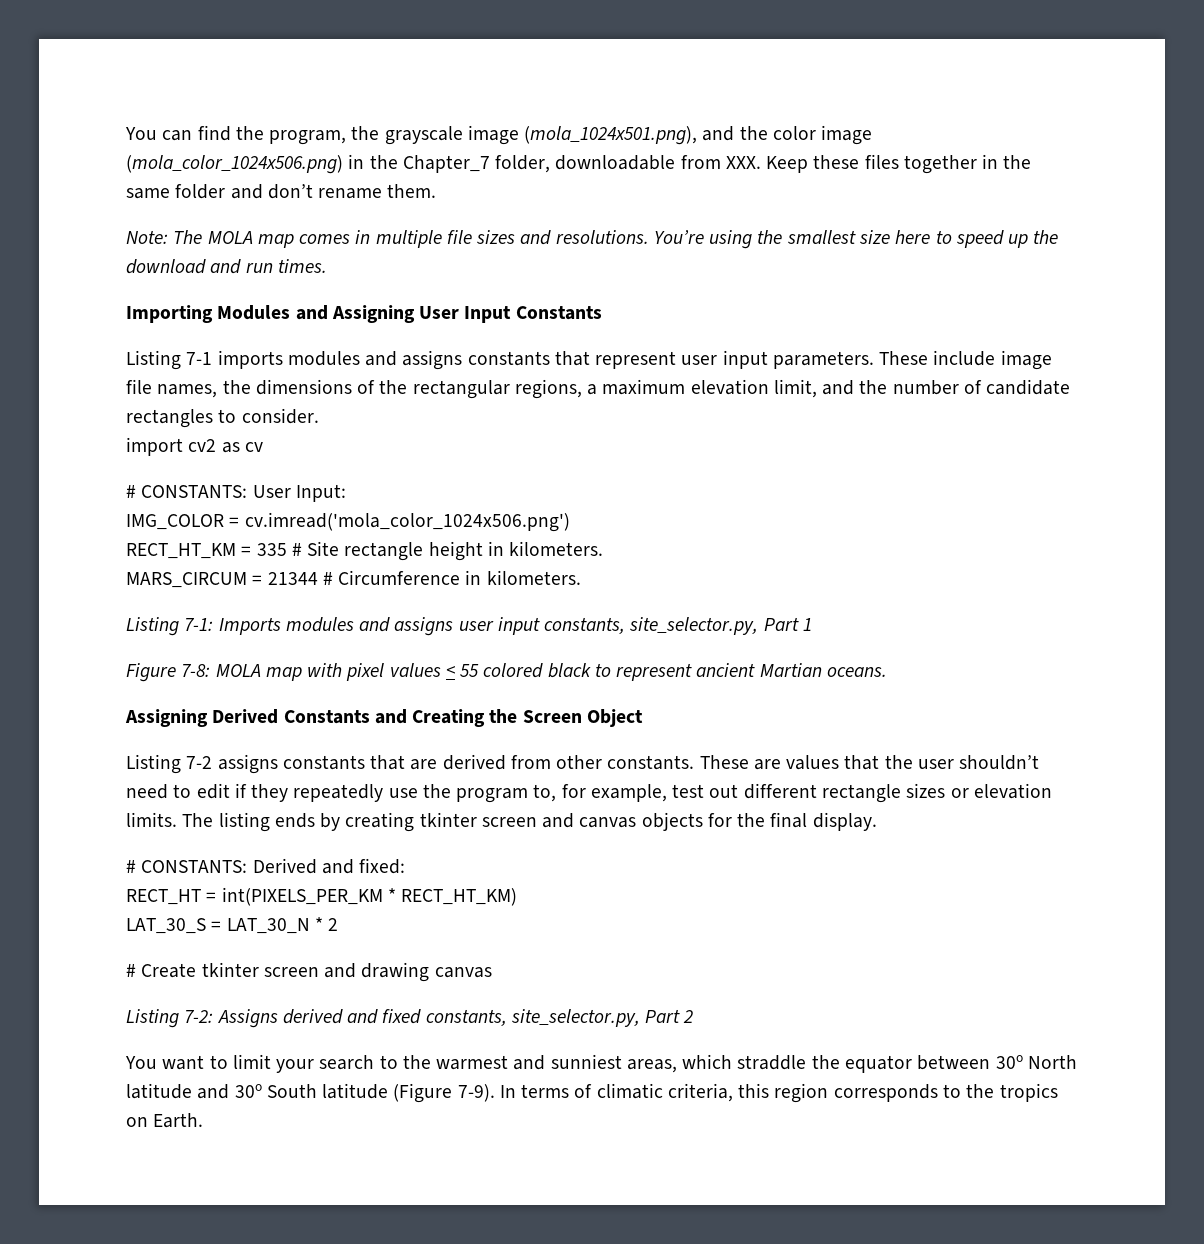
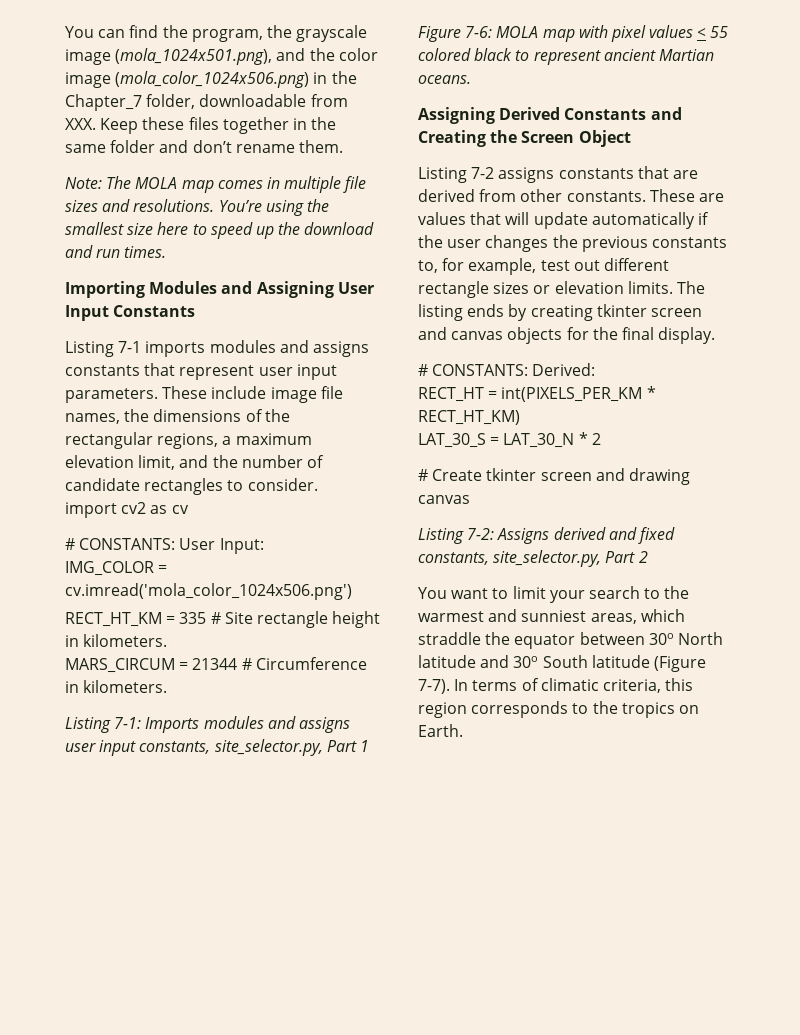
[181,664,211,677] 7-8: -> [465,26,493,38] 7-6:
[884,755,1040,770] [126,783,529,803] the user shouldn’t need to edit if they repeatedly use the program -> [505,212,709,229] [418,235,727,252] will update automatically if the user changes the previous constants
[252,858,406,874] Derived and fixed: -> [532,363,596,376] Derived:
[457,1084,495,1102] 7-9). -> [418,679,450,694] 7-7).

